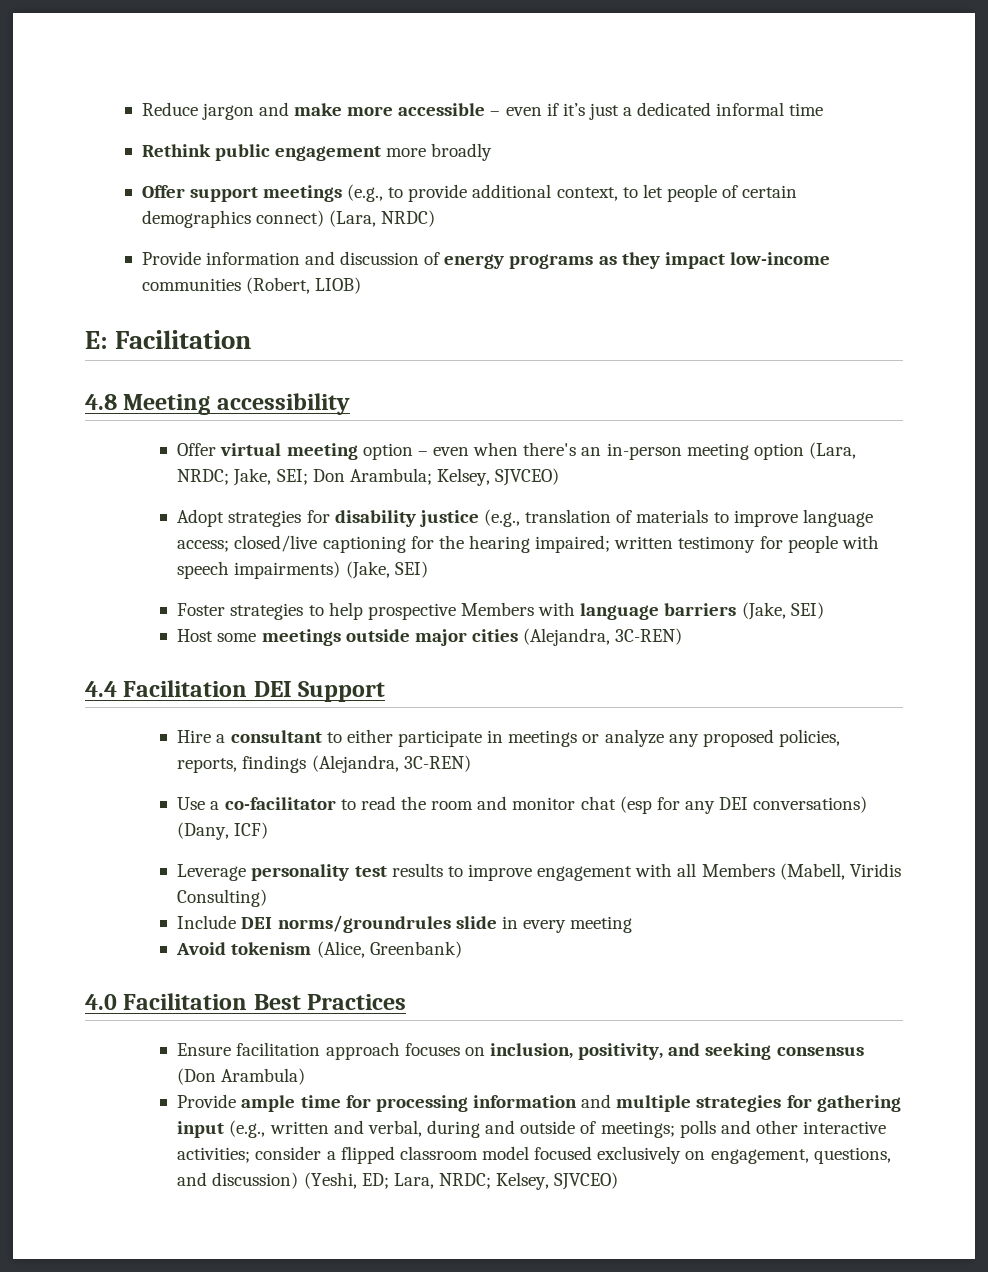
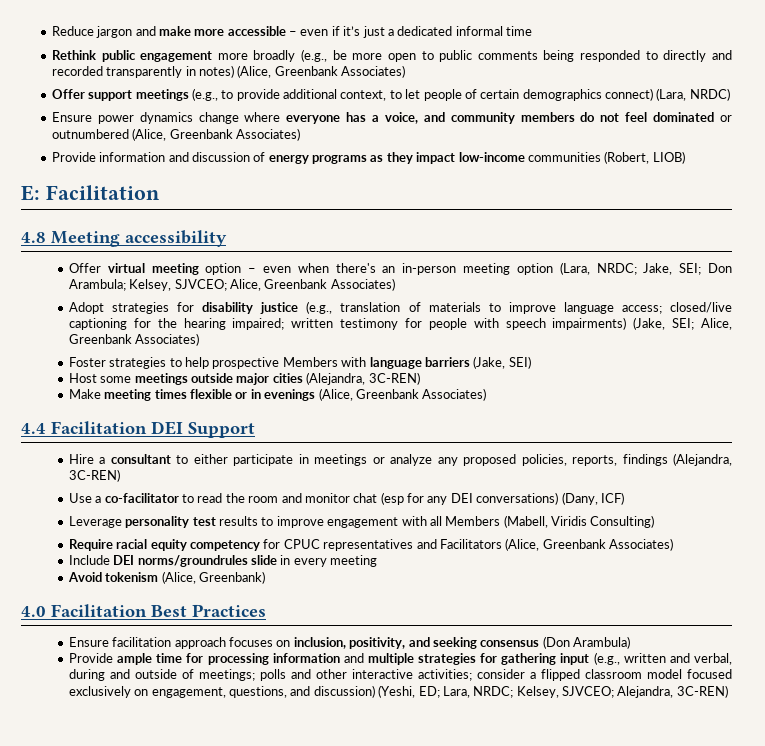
(493, 152) none -> [301,49,733,62] [51,65,406,78] (e.g., be more open to public comments being responded to directly and recorded transparently in notes) (Alice, Greenbank Associates)
(436, 218) none -> [51,112,733,124] [51,128,300,141] // Ensure power dynamics change where everyone has a voice, and community members do not feel dominated or outnumbered (Alice, Greenbank Associates)
[495,468,560,486] SJVCEO) -> [174,278,395,291] SJVCEO; Alice, Greenbank Associates)
[394,561,428,578] SEI) -> [672,318,732,330] [68,333,200,346] SEI; Alice, Greenbank Associates)
(683, 636) none -> [68,388,487,401] // Make meeting times flexible or in evenings (Alice, Greenbank Associates)
(268, 898) none -> [68,538,674,551] // Require racial equity competency for CPUC representatives and Facilitators (Alice, Greenbank Associates)
[554,1172,619,1190] SJVCEO) -> [562,685,728,698] SJVCEO; Alejandra, 3C-REN)

